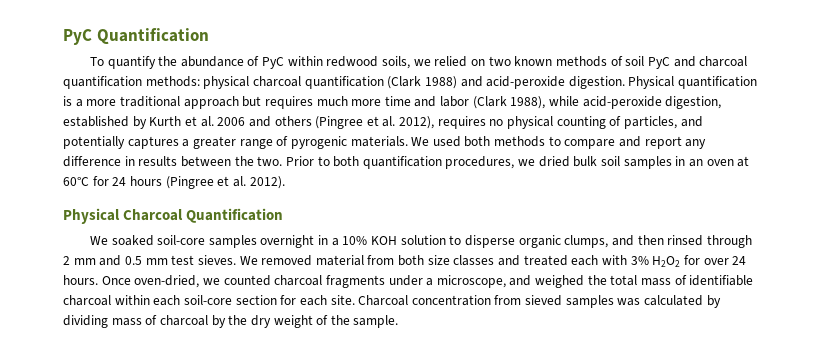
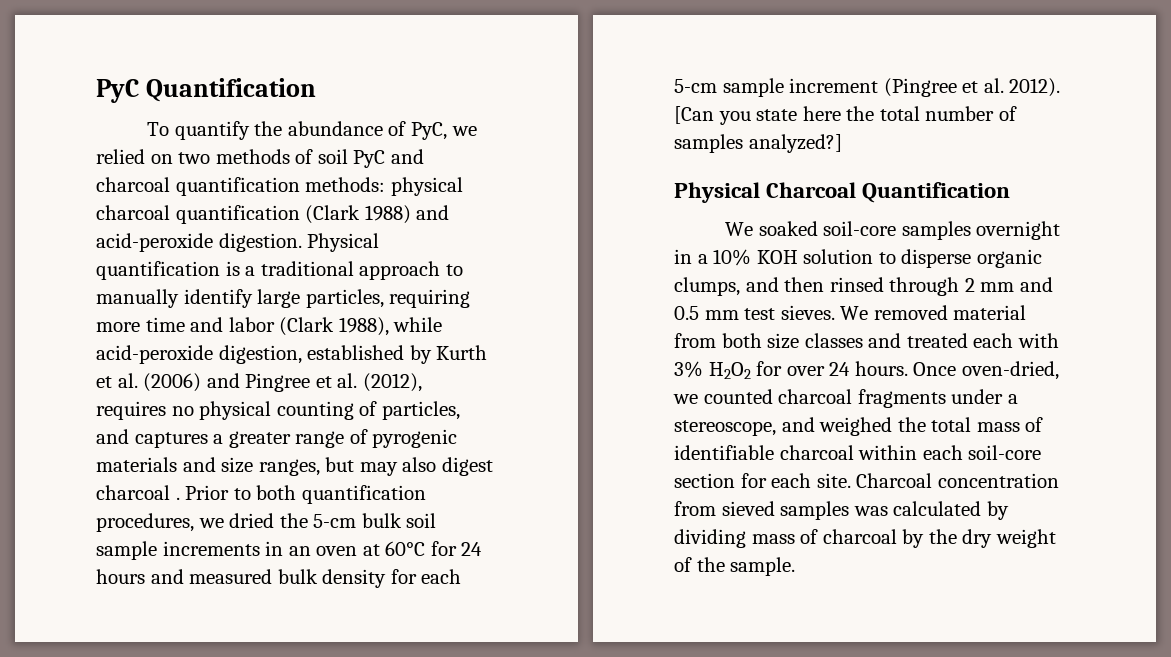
[262,56,411,69] PyC within redwood soils, -> [411,122,448,140] PyC,
[514,56,553,66] known -> (211, 158) none
[86,99,117,106] more -> (256, 271) none
[242,96,348,109] but requires much -> [445,264,463,276] [96,289,471,308] to manually identify large particles, requiring
[217,116,435,129] 2006 and others (Pingree et al. 2012), -> [143,373,422,392] (2006) and Pingree et al. (2012),
[63,136,125,149] potentially -> (129, 436) none
[350,136,707,149] [63,156,283,167] materials. We used both methods to compare and report any difference in results between the two. -> [96,457,493,476] [96,485,180,500] materials and size ranges, but may also digest charcoal .
[573,156,672,169] bulk soil samples -> [279,513,437,528] [96,541,260,560] the 5-cm bulk soil sample increments
[165,176,285,189] (Pingree et al. 2012). -> [150,569,462,588] [674,78,1061,97] [674,106,1017,125] [674,134,842,153] and measured bulk density for each 5-cm sample increment (Pingree et al. 2012). [Can you state here the total number of samples analyzed?]
[436,275,506,288] microscope, -> [674,420,776,436] stereoscope,

